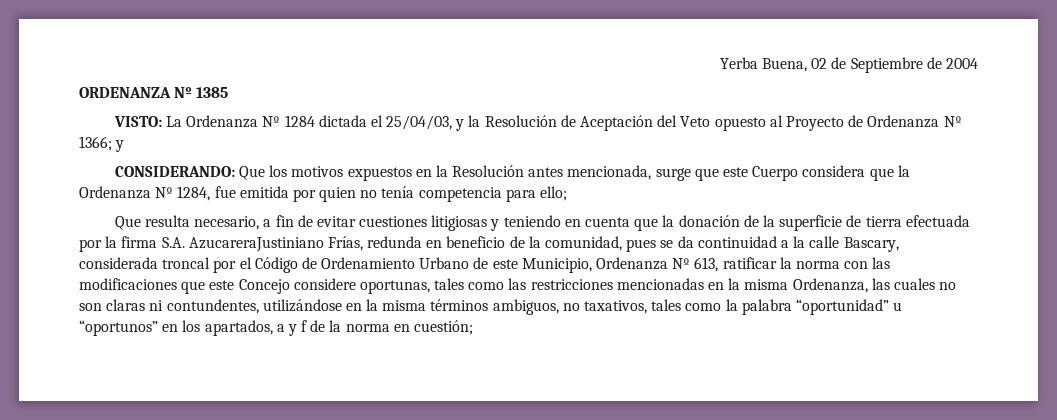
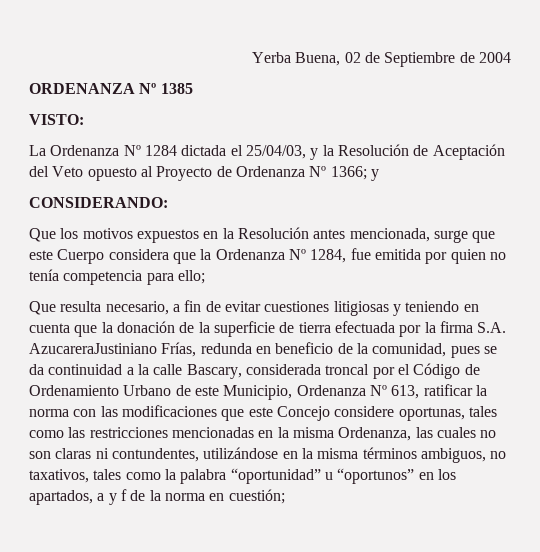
(162, 121) none -> (84, 119) //
(235, 171) none -> (168, 202) //

